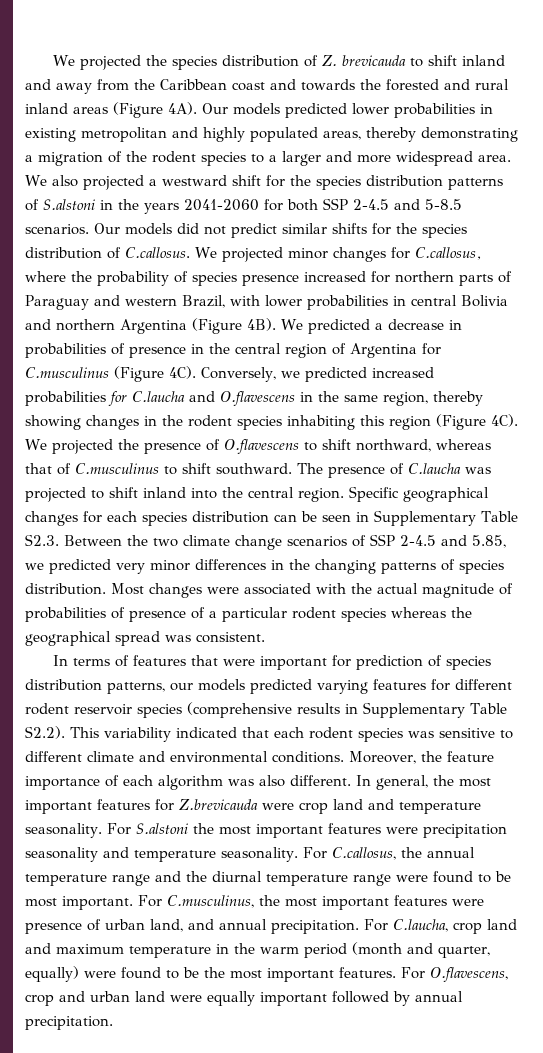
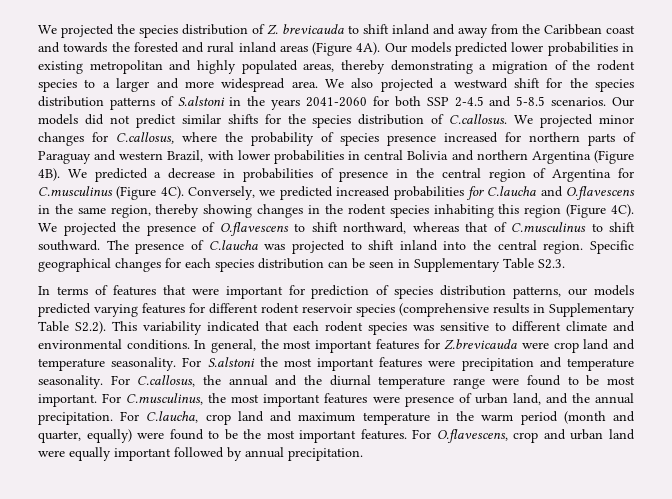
[64,534,506,550] [25,559,504,574] [25,583,513,598] [25,607,472,622] [25,631,265,646] Between the two climate change scenarios of SSP 2-4.5 and 5.85, we predicted very minor differences in the changing patterns of species distribution. Most changes were associated with the actual magnitude of probabilities of presence of a particular rodent species whereas the geographical spread was consistent. -> (565, 264) none
[349,751,494,764] [25,775,351,790] Moreover, the feature importance of each algorithm was also different. -> (190, 344) none
[25,847,98,862] seasonality -> (534, 364) none
[25,874,150,886] temperature range -> (268, 380) none
(214, 924) none -> [571,393,590,403] the

